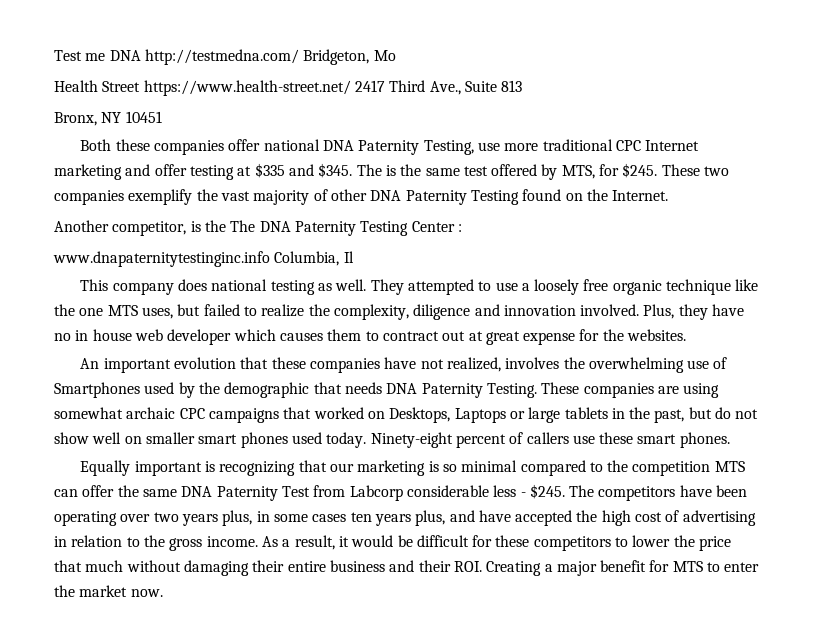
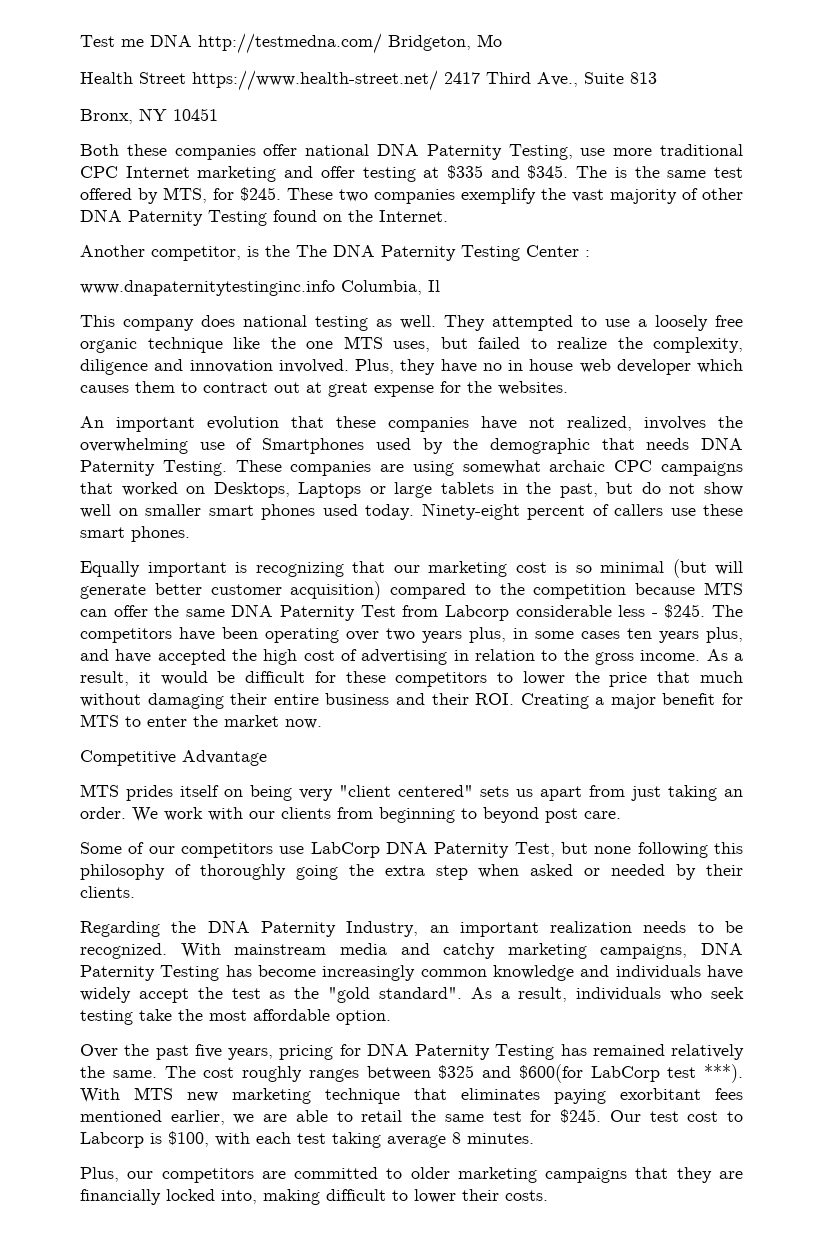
(426, 468) none -> [515,562,547,573] cost
(518, 466) none -> [672,559,743,578] [80,581,382,600] (but will generate better customer acquisition)
(711, 468) none -> [635,583,696,595] because
(163, 593) none -> [80,750,267,766] [80,784,743,801] [80,807,621,823] [80,841,743,858] [80,864,743,880] [80,886,135,898] [80,920,743,937] [80,942,743,959] [80,965,743,981] [80,987,744,1003] [80,1009,391,1025] [80,1043,744,1060] [80,1064,743,1083] [80,1087,743,1104] [80,1109,744,1125] [80,1131,534,1148] [80,1167,743,1183] [80,1189,548,1205] // Competitive Advantage // MTS prides itself on being very "client centered" sets us apart from just taking an order. We work with our clients from beginning to beyond post care. // Some of our competitors use LabCorp DNA Paternity Test, but none following this philosophy of thoroughly going the extra step when asked or needed by their clients. // Regarding the DNA Paternity Industry, an important realization needs to be recognized. With mainstream media and catchy marketing campaigns, DNA Paternity Testing has become increasingly common knowledge and individuals have widely accept the test as the "gold standard". As a result, individuals who seek testing take the most affordable option. // Over the past five years, pricing for DNA Paternity Testing has remained relatively the same. The cost roughly ranges between $325 and $600(for LabCorp test ***). With MTS new marketing technique that eliminates paying exorbitant fees mentioned earlier, we are able to retail the same test for $245. Our test cost to Labcorp is $100, with each test taking average 8 minutes. // Plus, our competitors are committed to older marketing campaigns that they are financially locked into, making difficult to lower their costs.

